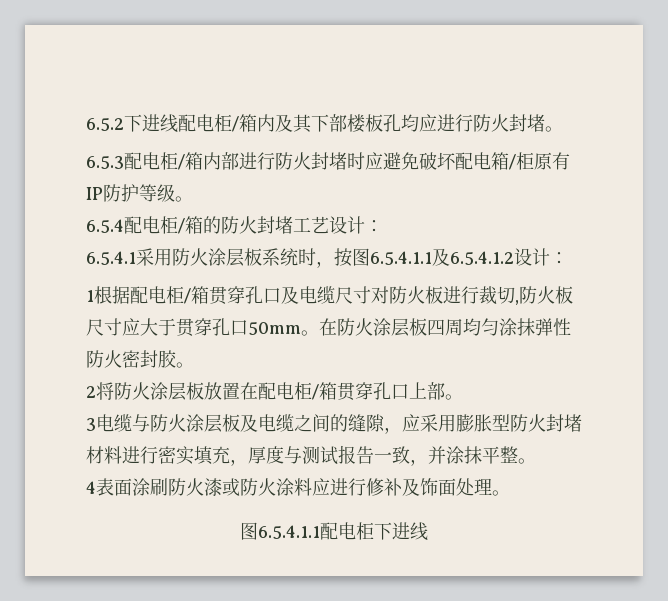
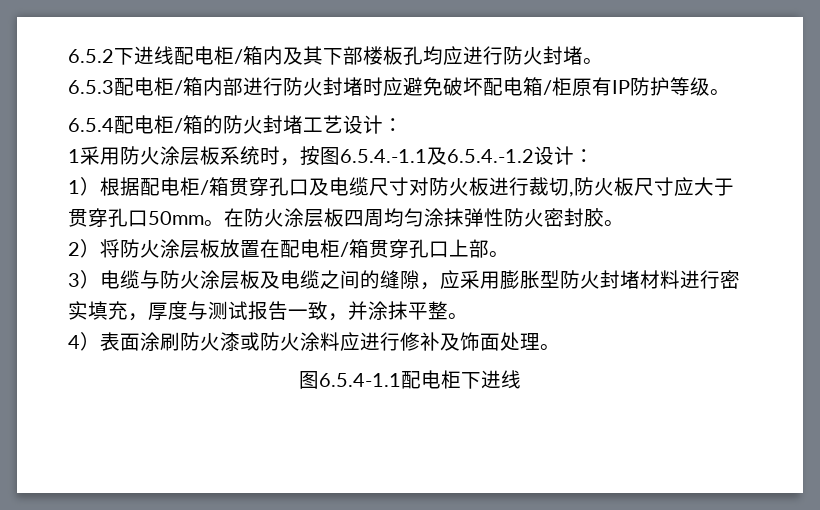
[86,251,136,265] 6.5.4.1 -> [68,149,80,163] 1
[370,248,568,266] [86,290,94,302] 6.5.4.1.1及6.5.4.1.2设计： // 1 -> [340,146,594,165] [68,177,100,196] 6.5.4.-1.1及6.5.4.-1.2设计： // 1）
(96, 392) none -> [80,239,100,258] ）
(96, 424) none -> [80,270,100,289] ）
(96, 487) none -> [80,332,100,351] ）
[258,525,320,539] 6.5.4.1.1 -> [319,373,401,387] 6.5.4-1.1

